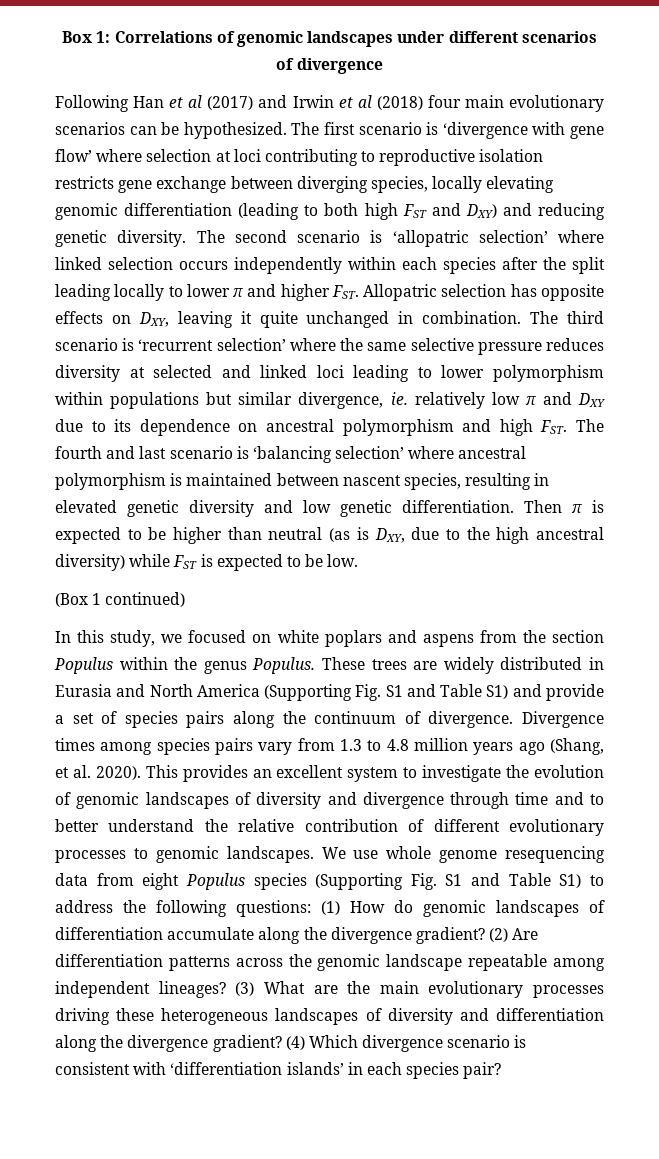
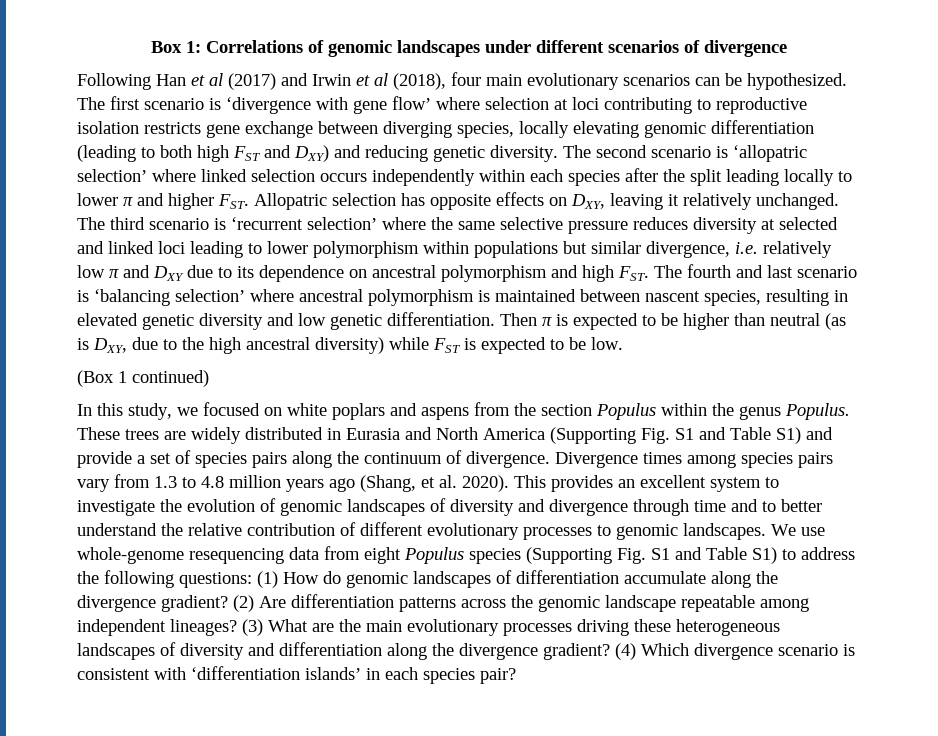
[376,96,423,110] (2018) -> [393,73,446,90] (2018),
[259,311,522,328] quite unchanged in combination. -> [683,193,839,210] relatively unchanged.
[390,392,408,405] ie. -> [735,242,758,254] i.e.
[386,846,498,863] whole genome -> [77,547,184,564] whole-genome

